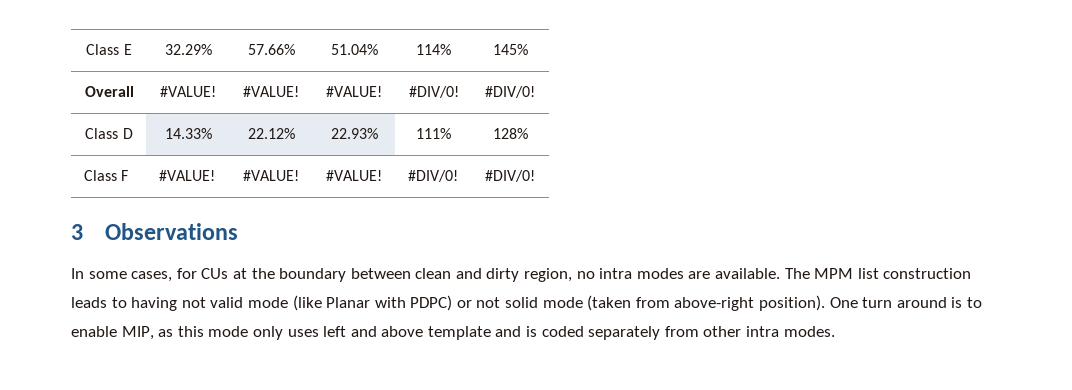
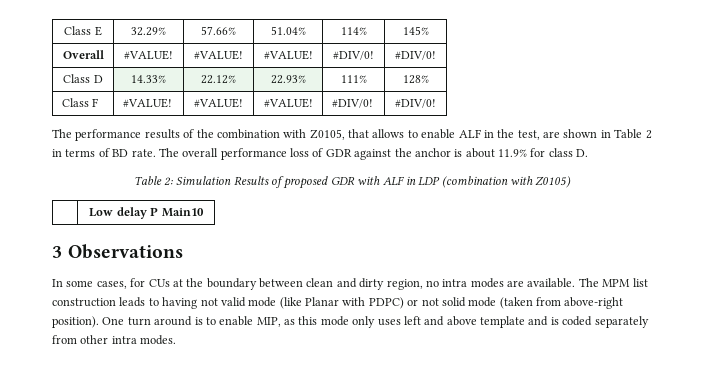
(535, 176) none -> [52,129,652,141] [52,148,589,160] [133,176,572,189] [89,207,204,219] // The performance results of the combination with Z0105, that allows to enable ALF in the test, are shown in Table 2 in terms of BD rate. The overall performance loss of GDR against the anchor is about 11.9% for class D. // Table 2: Simulation Results of proposed GDR with ALF in LDP (combination with Z0105) // | Low delay P Main10

